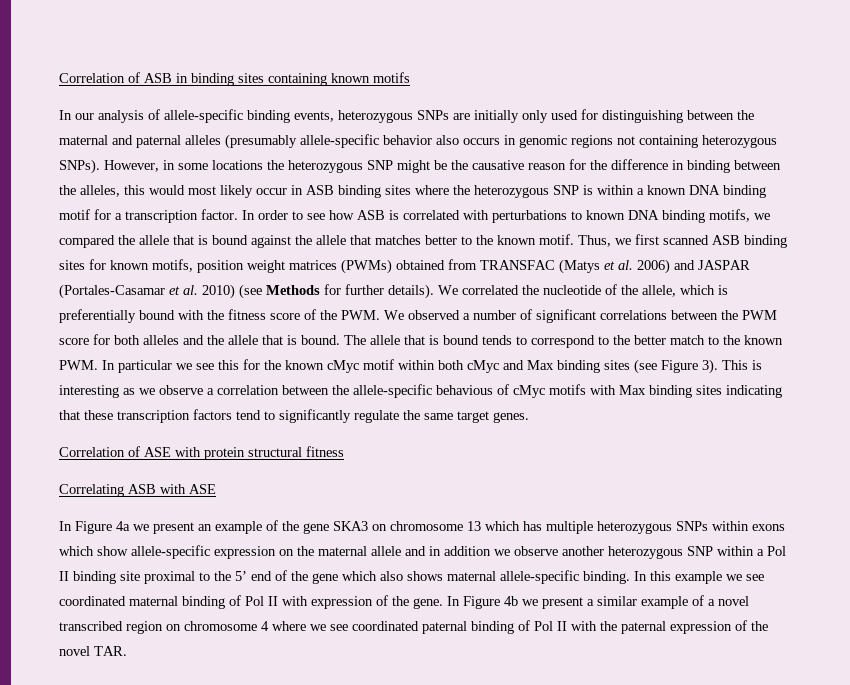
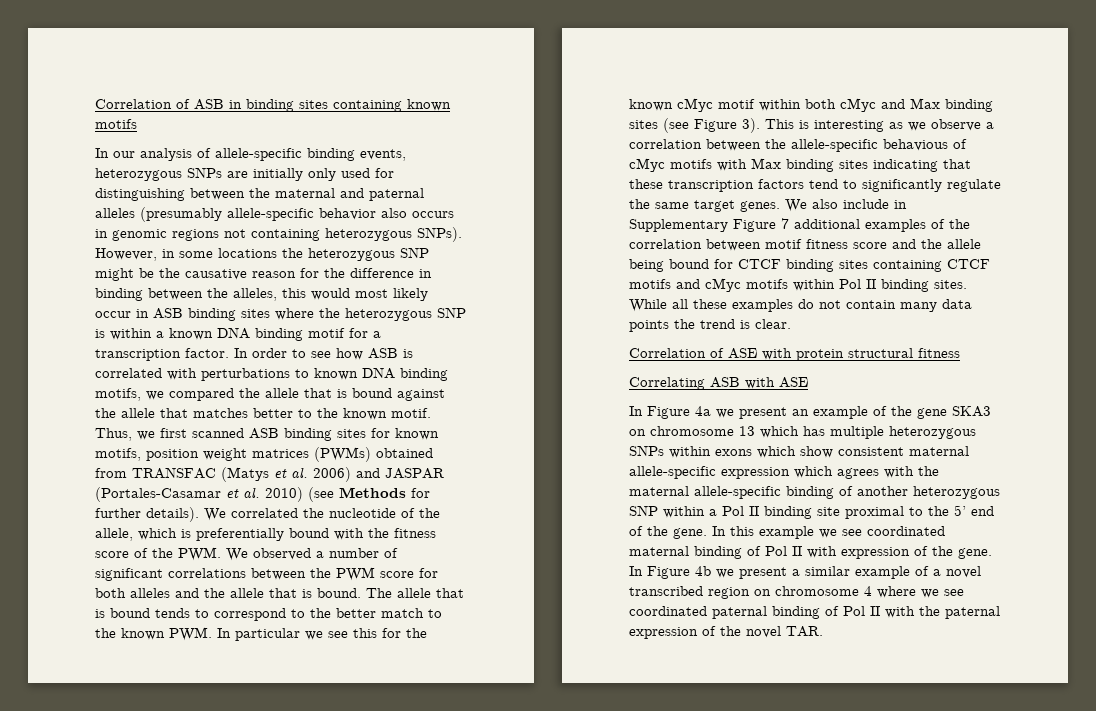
(529, 417) none -> [785,199,907,212] [629,218,970,232] [629,239,981,251] [629,259,990,272] [629,278,967,292] [629,299,972,312] [629,319,791,332] We also include in Supplementary Figure 7 additional examples of the correlation between motif fitness score and the allele being bound for CTCF binding sites containing CTCF motifs and cMyc motifs within Pol II binding sites. While all these examples do not contain many data points the trend is clear.
[131,545,558,559] allele-specific expression on the maternal allele and in addition we observe -> [838,446,969,456] [629,466,939,479] [629,486,853,499] consistent maternal allele-specific expression which agrees with the maternal allele-specific binding of
[312,570,630,584] gene which also shows maternal allele-specific binding. -> [673,528,707,539] gene.

